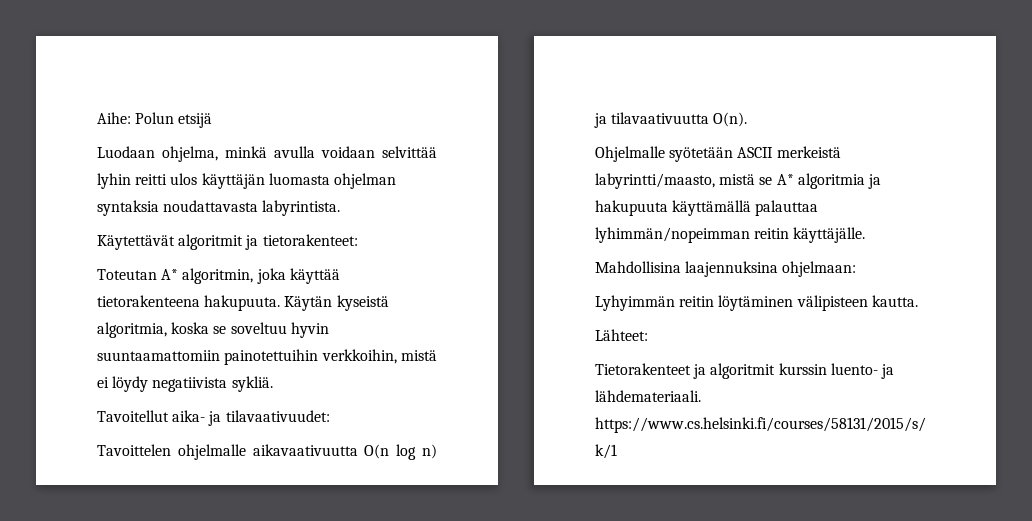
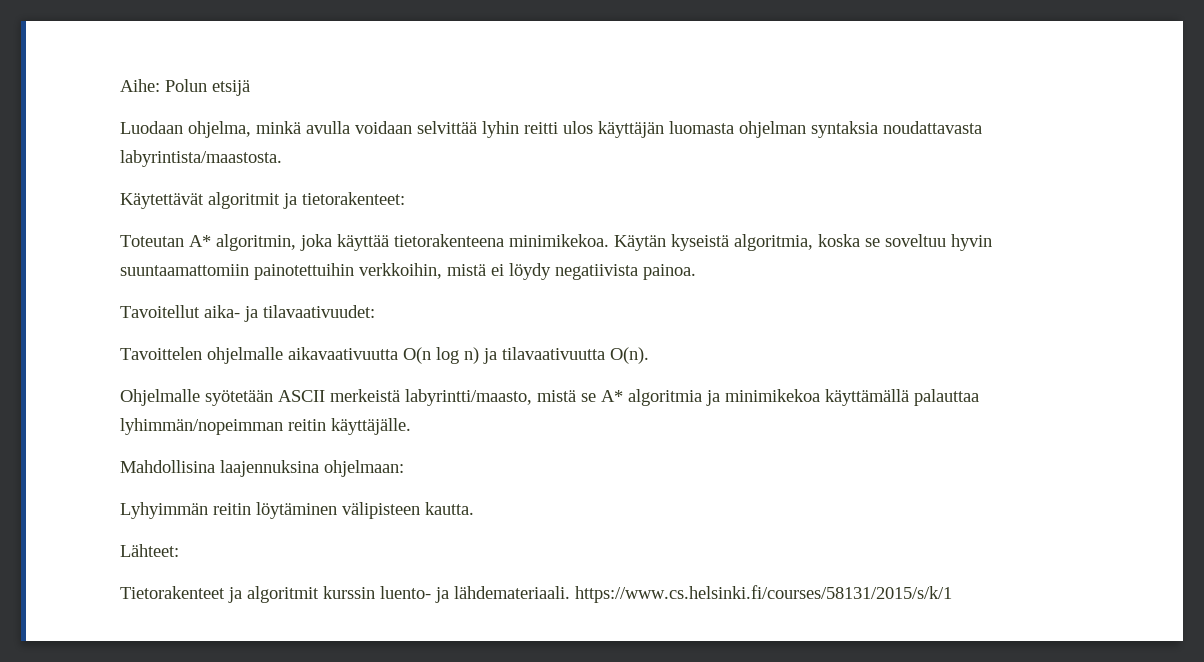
[262,200,341,216] labyrintista. -> [120,150,282,167] labyrintista/maastosta.
[204,295,281,311] hakupuuta. -> [509,234,609,247] minimikekoa.
[231,376,273,392] sykliä. -> [643,264,696,280] painoa.
[595,200,668,216] hakupuuta -> [725,389,820,402] minimikekoa

